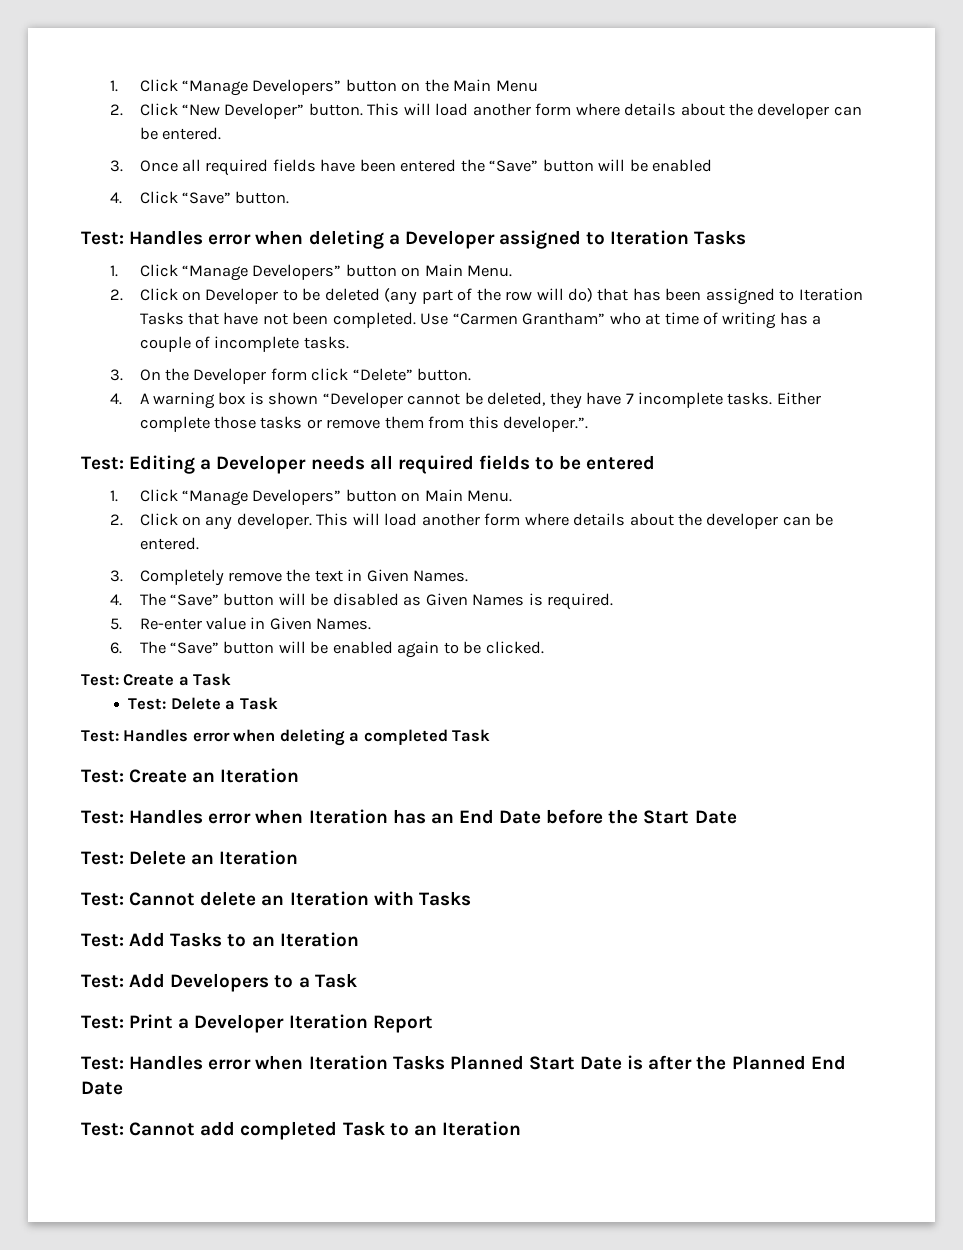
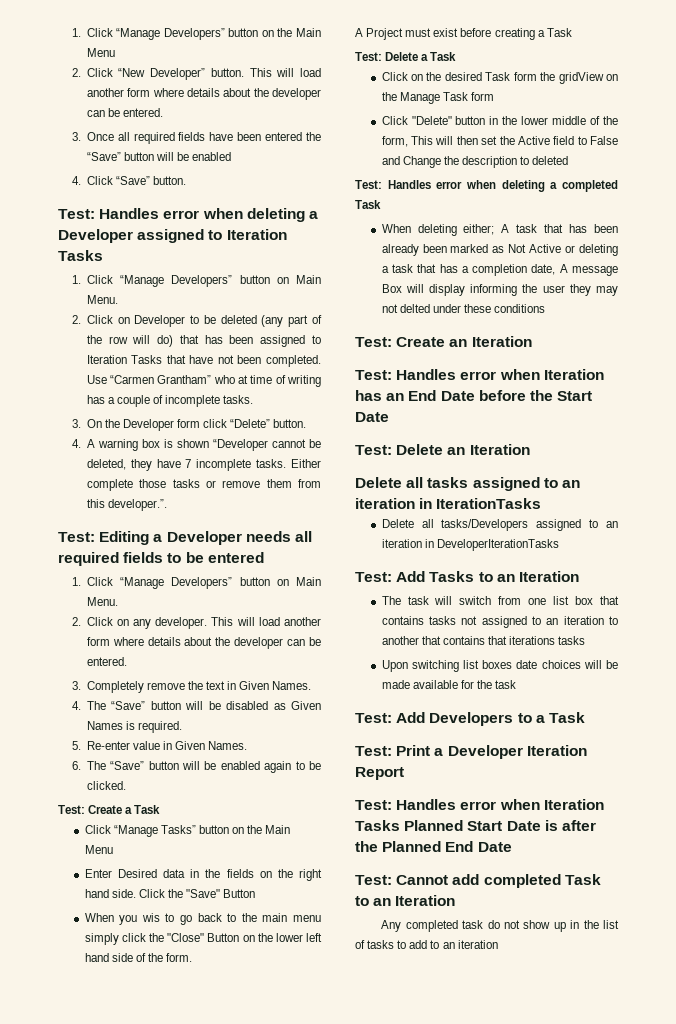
[128,697,278,710] Test: Delete a Task -> [84,825,291,837] [84,845,113,854] [84,869,322,881] [84,889,256,898] [84,913,322,925] [84,933,322,945] [84,953,193,962] [355,28,572,40] [355,52,457,61] [381,72,618,84] [381,92,494,104] [381,116,618,125] [381,136,618,147] [381,156,569,168] Click “Manage Tasks” button on the Main Menu // Enter Desired data in the fields on the right hand side. Click the "Save" Button // When you wis to go back to the main menu simply click the "Close" Button on the lower left hand side of the form. // A Project must exist before creating a Task // Test: Delete a Task // Click on the desired Task form the gridView on the Manage Task form // Click "Delete" button in the lower middle of the form, This will then set the Active field to False and Change the description to deleted
(491, 735) none -> [381,224,618,236] [381,244,618,256] [381,264,618,276] [381,284,618,296] [381,304,546,313] // When deleting either; A task that has been already been marked as Not Active or deleting a task that has a completion date, A message Box will display informing the user they may not delted under these conditions
[81,891,471,906] Test: Cannot delete an Iteration with Tasks -> [355,477,580,491] [355,498,542,509] [381,519,618,531] [381,539,559,551] Delete all tasks assigned to an iteration in IterationTasks // Delete all tasks/Developers assigned to an iteration in DeveloperIterationTasks
(359, 939) none -> [381,596,619,605] [381,616,618,628] [381,636,586,645] [381,660,618,672] [381,680,517,689] // The task will switch from one list box that contains tasks not assigned to an iteration to another that contains that iterations tasks // Upon switching list boxes date choices will be made available for the task
(521, 1128) none -> [381,920,619,932] [355,940,498,949] // Any completed task do not show up in the list of tasks to add to an iteration

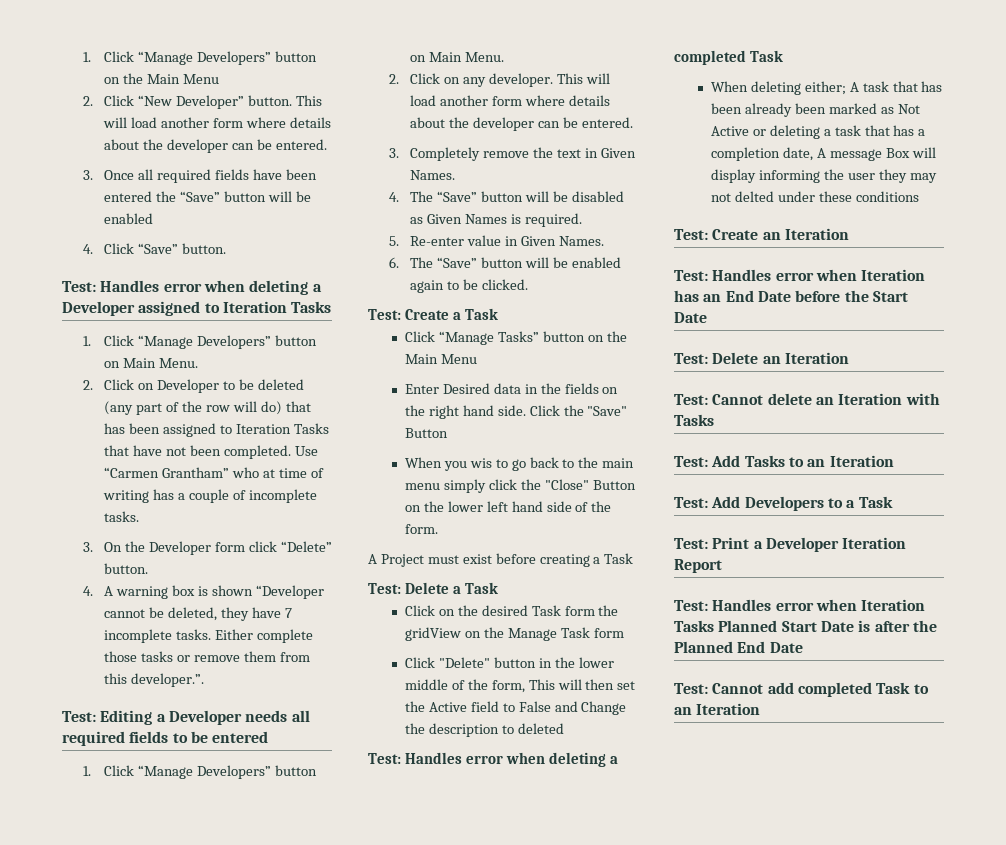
[355,477,580,491] [355,498,542,509] [381,519,618,531] [381,539,559,551] Delete all tasks assigned to an iteration in IterationTasks // Delete all tasks/Developers assigned to an iteration in DeveloperIterationTasks -> [674,393,940,405] [674,414,714,426] Test: Cannot delete an Iteration with Tasks
[381,596,619,605] [381,616,618,628] [381,636,586,645] [381,660,618,672] [381,680,517,689] // The task will switch from one list box that contains tasks not assigned to an iteration to another that contains that iterations tasks // Upon switching list boxes date choices will be made available for the task -> (894, 461) none
[381,920,619,932] [355,940,498,949] // Any completed task do not show up in the list of tasks to add to an iteration -> (761, 709) none

